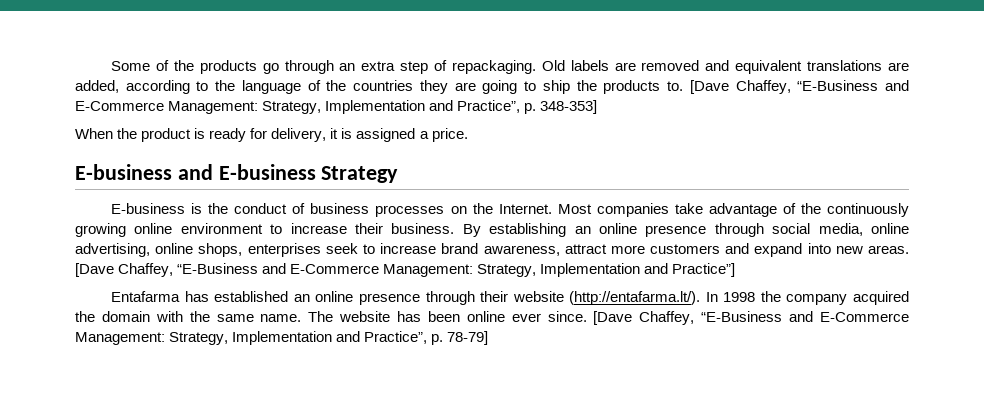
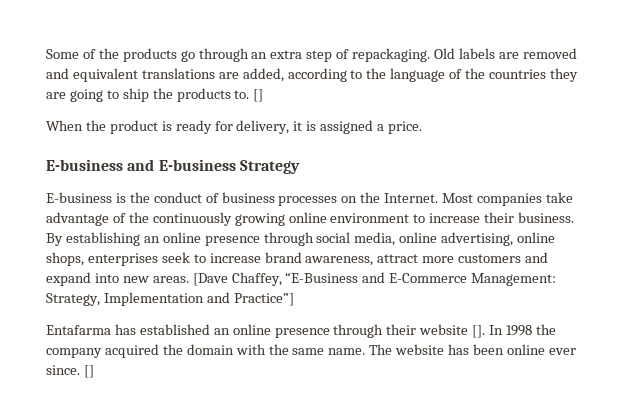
[689,80,909,94] [75,100,598,114] [Dave Chaffey, “E-Business and E-Commerce Management: Strategy, Implementation and Practice”, p. 348-353] -> [253,89,264,102] []
[569,291,701,305] (http://entafarma.lt/). -> [472,325,486,338] [].
[593,311,909,325] [75,331,489,345] [Dave Chaffey, “E-Business and E-Commerce Management: Strategy, Implementation and Practice”, p. 78-79] -> [83,365,94,378] []

